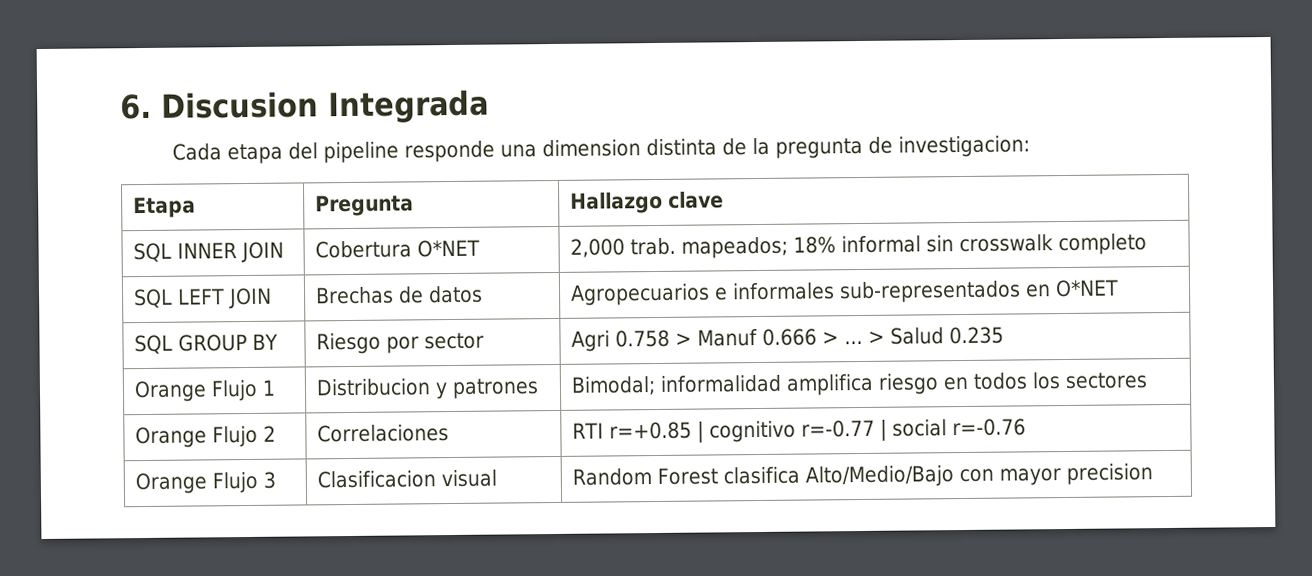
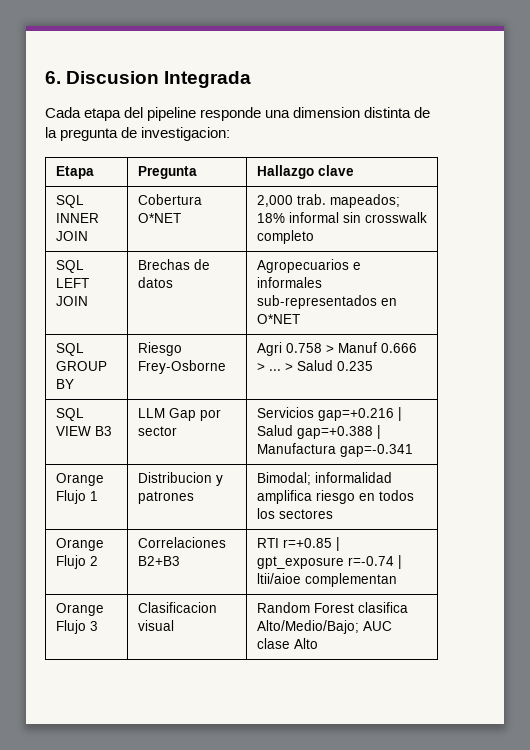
[385,332,484,354] por sector -> [137,360,226,374] Frey-Osborne
(1004, 335) none -> [55,408,84,421] [55,426,112,436] [137,408,221,421] [137,426,177,436] [256,407,402,421] [256,425,381,439] [256,443,413,457] // SQL VIEW B3 | LLM Gap por sector | Servicios gap=+0.216 | Salud gap=+0.388 | Manufactura gap=-0.341
(449, 433) none -> [137,556,180,566] B2+B3
[708,418,1026,443] cognitivo r=-0.77 | social r=-0.76 -> [256,555,402,569] [256,573,397,587] gpt_exposure r=-0.74 | ltii/aioe complementan
[804,463,1153,488] Alto/Medio/Bajo con mayor precision -> [256,620,392,634] [256,638,318,649] Alto/Medio/Bajo; AUC clase Alto

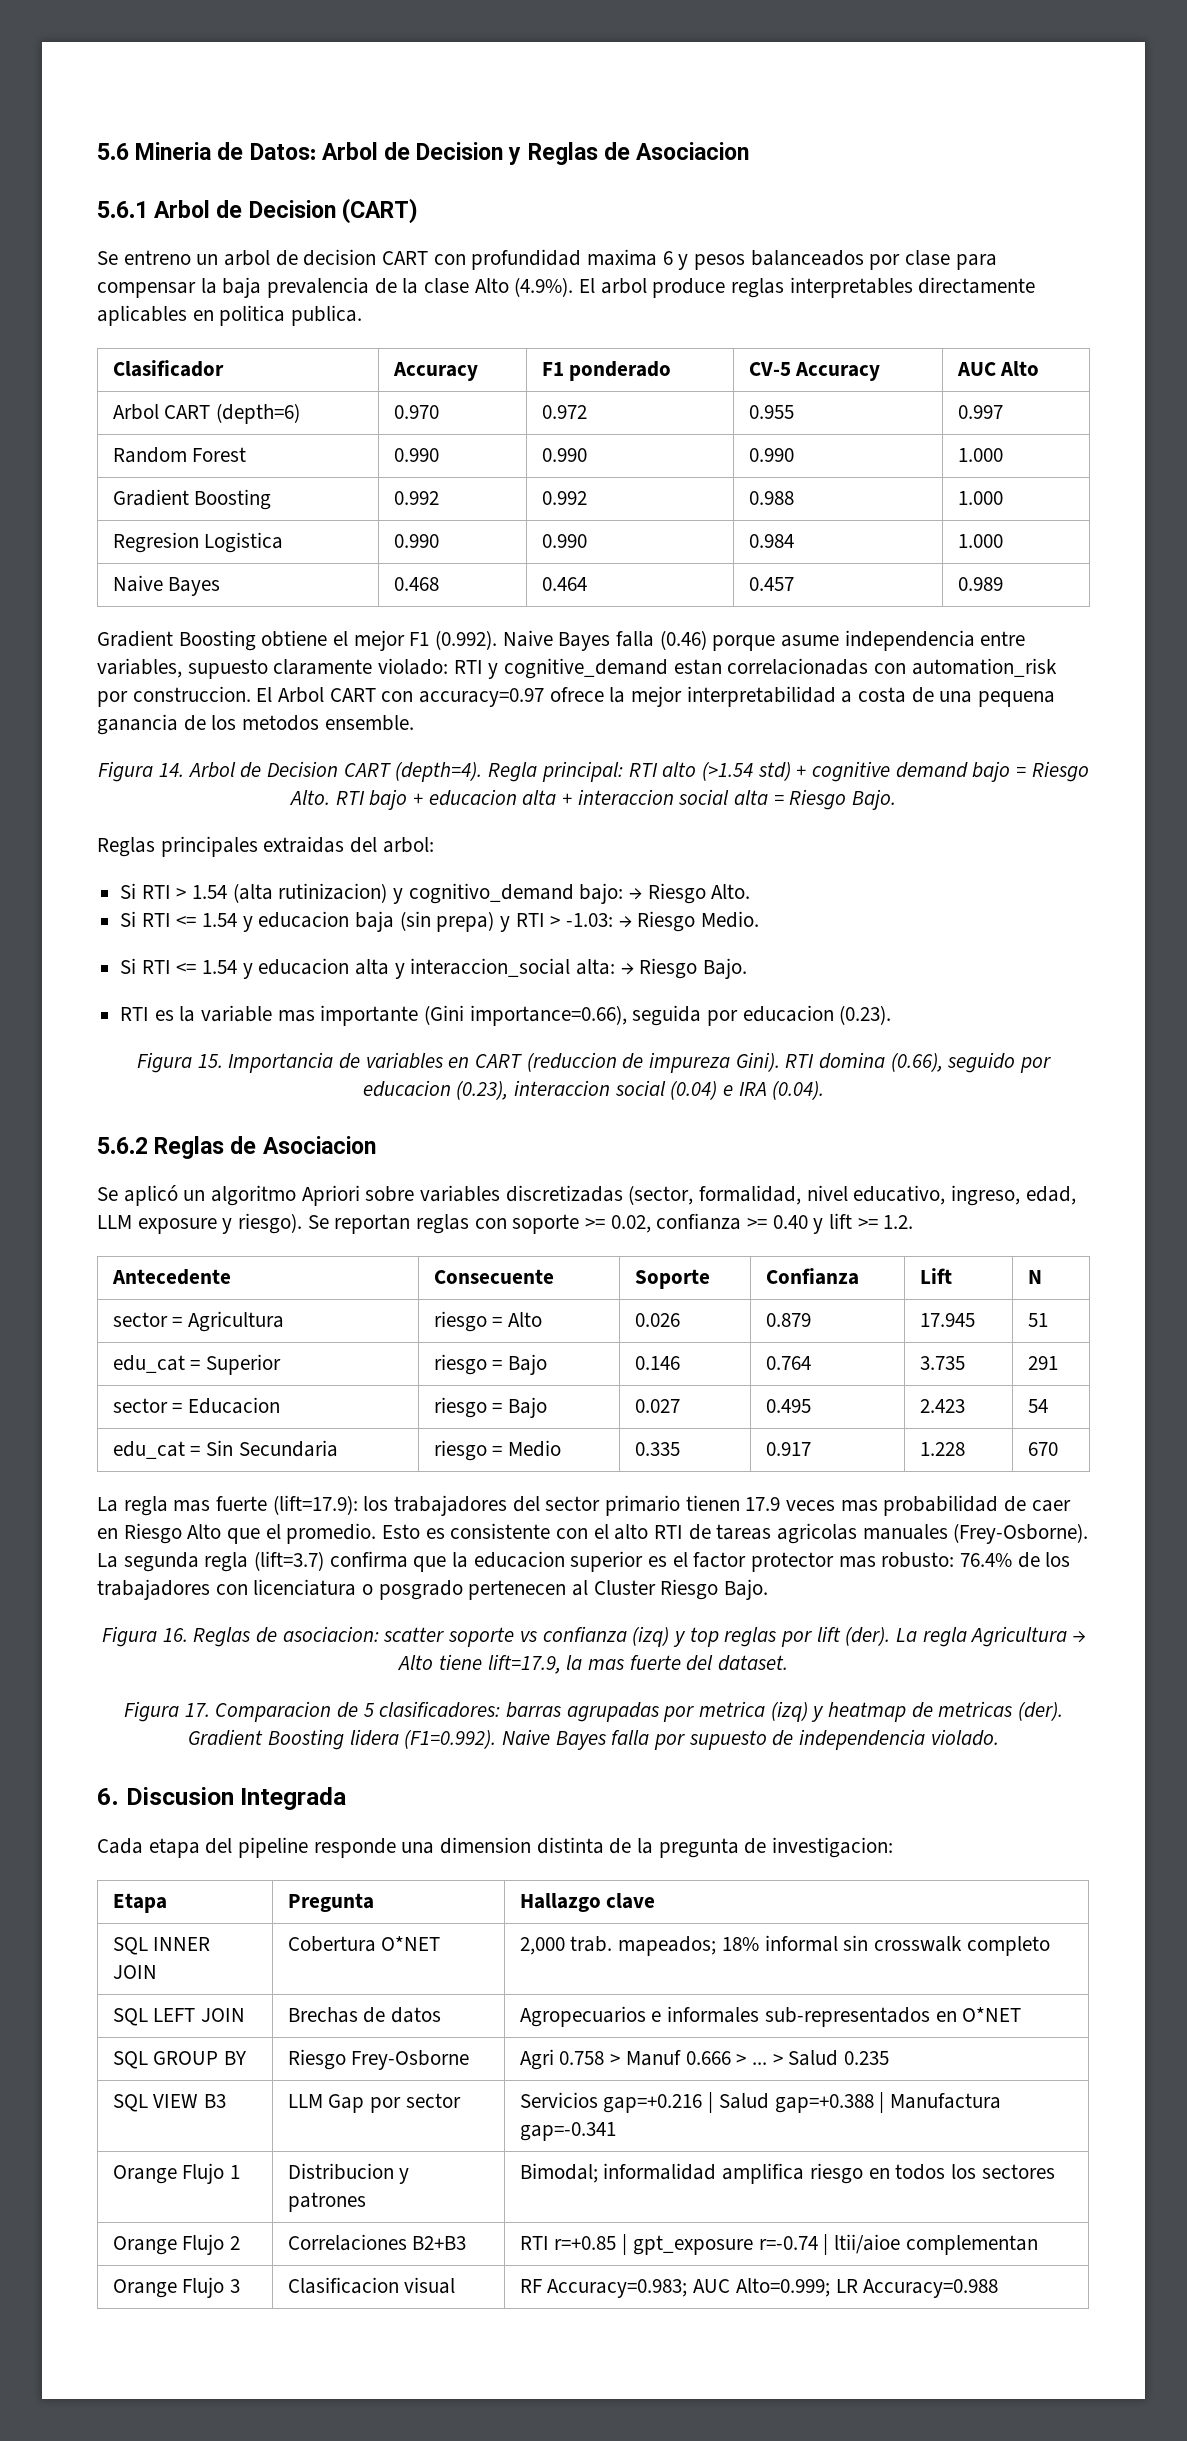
(45, 77) none -> [97,142,750,165] [97,198,418,224] [97,249,997,270] [97,277,1036,298] [97,305,363,326] [112,360,224,377] [392,362,478,381] [541,361,672,381] [748,362,881,381] [956,361,1040,376] [112,403,301,424] [393,405,439,419] [541,405,587,419] [748,405,794,419] [957,405,1003,419] [112,447,247,463] [393,448,439,462] [541,448,587,462] [748,448,794,462] [957,448,1003,462] [112,489,272,510] [393,491,439,505] [541,491,587,505] [748,491,794,505] [957,491,1003,505] [112,532,284,553] [393,534,439,548] [541,534,587,548] [748,534,794,548] [957,534,1003,548] [112,575,221,596] [393,577,439,591] [541,577,587,591] [748,577,794,591] [957,577,1003,591] [97,630,1026,651] [97,658,1057,679] [97,686,1056,707] [97,714,414,735] [98,761,1089,782] [288,789,897,810] [97,836,434,857] [120,883,751,904] [120,911,760,932] [120,958,748,979] [120,1005,892,1026] [136,1052,1052,1073] [362,1080,825,1100] [97,1136,376,1159] [97,1185,1076,1206] [97,1213,914,1234] [111,1269,231,1285] [433,1269,554,1284] [634,1269,710,1289] [765,1268,859,1285] [919,1268,952,1284] [1027,1270,1042,1284] [112,1311,285,1332] [433,1311,543,1332] [634,1313,680,1327] [765,1313,811,1327] [919,1313,975,1327] [1027,1313,1048,1327] [112,1354,282,1375] [433,1354,548,1375] [634,1356,680,1370] [765,1356,811,1370] [919,1356,965,1370] [1027,1356,1058,1370] [112,1397,281,1414] [433,1397,548,1418] [634,1399,680,1413] [765,1399,811,1413] [919,1399,965,1413] [1027,1399,1048,1413] [112,1440,338,1459] [433,1440,562,1461] [634,1442,680,1456] [765,1442,811,1456] [919,1442,965,1456] [1027,1442,1058,1456] [97,1495,1071,1516] [97,1523,1089,1544] [97,1551,1071,1572] [97,1579,769,1600] [102,1626,1086,1647] [397,1654,788,1674] [123,1701,1064,1722] [188,1729,999,1750] 5.6 Mineria de Datos: Arbol de Decision y Reglas de Asociacion // 5.6.1 Arbol de Decision (CART) // Se entreno un arbol de decision CART con profundidad maxima 6 y pesos balanceados por clase para compensar la baja prevalencia de la clase Alto (4.9%). El arbol produce reglas interpretables directamente aplicables en politica publica. // Clasificador | Accuracy | F1 ponderado | CV-5 Accuracy | AUC Alto // Arbol CART (depth=6) | 0.970 | 0.972 | 0.955 | 0.997 // Random Forest | 0.990 | 0.990 | 0.990 | 1.000 // Gradient Boosting | 0.992 | 0.992 | 0.988 | 1.000 // Regresion Logistica | 0.990 | 0.990 | 0.984 | 1.000 // Naive Bayes | 0.468 | 0.464 | 0.457 | 0.989 // Gradient Boosting obtiene el mejor F1 (0.992). Naive Bayes falla (0.46) porque asume independencia entre variables, supuesto claramente violado: RTI y cognitive_demand estan correlacionadas con automation_risk por construccion. El Arbol CART con accuracy=0.97 ofrece la mejor interpretabilidad a costa de una pequena ganancia de los metodos ensemble. // Figura 14. Arbol de Decision CART (depth=4). Regla principal: RTI alto (>1.54 std) + cognitive demand bajo = Riesgo Alto. RTI bajo + educacion alta + interaccion social alta = Riesgo Bajo. // Reglas principales extraidas del arbol: // Si RTI > 1.54 (alta rutinizacion) y cognitivo_demand bajo: → Riesgo Alto. // Si RTI <= 1.54 y educacion baja (sin prepa) y RTI > -1.03: → Riesgo Medio. // Si RTI <= 1.54 y educacion alta y interaccion_social alta: → Riesgo Bajo. // RTI es la variable mas importante (Gini importance=0.66), seguida por educacion (0.23). // Figura 15. Importancia de variables en CART (reduccion de impureza Gini). RTI domina (0.66), seguido por educacion (0.23), interaccion social (0.04) e IRA (0.04). // 5.6.2 Reglas de Asociacion // Se aplicó un algoritmo Apriori sobre variables discretizadas (sector, formalidad, nivel educativo, ingreso, edad, LLM exposure y riesgo). Se reportan reglas con soporte >= 0.02, confianza >= 0.40 y lift >= 1.2. // Antecedente | Consecuente | Soporte | Confianza | Lift | N // sector = Agricultura | riesgo = Alto | 0.026 | 0.879 | 17.945 | 51 // edu_cat = Superior | riesgo = Bajo | 0.146 | 0.764 | 3.735 | 291 // sector = Educacion | riesgo = Bajo | 0.027 | 0.495 | 2.423 | 54 // edu_cat = Sin Secundaria | riesgo = Medio | 0.335 | 0.917 | 1.228 | 670 // La regla mas fuerte (lift=17.9): los trabajadores del sector primario tienen 17.9 veces mas probabilidad de caer en Riesgo Alto que el promedio. Esto es consistente con el alto RTI de tareas agricolas manuales (Frey-Osborne). La segunda regla (lift=3.7) confirma que la educacion superior es el factor protector mas robusto: 76.4% de los trabajadores con licenciatura o posgrado pertenecen al Cluster Riesgo Bajo. // Figura 16. Reglas de asociacion: scatter soporte vs confianza (izq) y top reglas por lift (der). La regla Agricultura → Alto tiene lift=17.9, la mas fuerte del dataset. // Figura 17. Comparacion de 5 clasificadores: barras agrupadas por metrica (izq) y heatmap de metricas (der). Gradient Boosting lidera (F1=0.992). Naive Bayes falla por supuesto de independencia violado. //
[256,602,408,613] [256,620,392,634] [256,638,318,649] Random Forest clasifica Alto/Medio/Bajo; AUC clase Alto -> [519,2278,999,2298] RF Accuracy=0.983; AUC Alto=0.999; LR Accuracy=0.988

